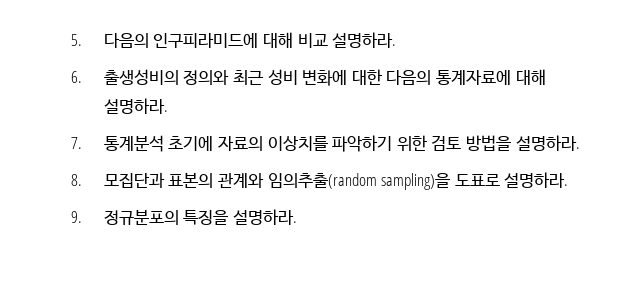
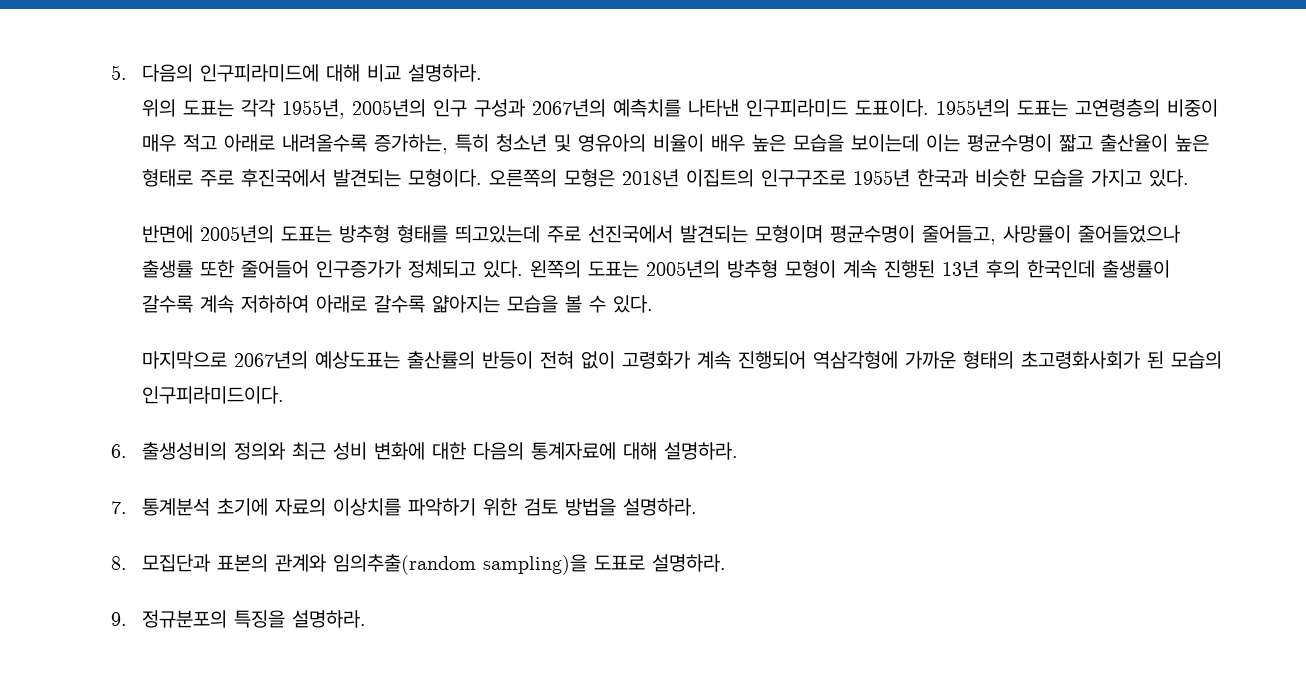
(397, 40) none -> [142,99,1219,119] [142,134,1210,154] [142,169,1190,187] [142,225,1181,245] [142,260,1171,278] [142,295,654,313] [142,351,1223,369] [142,386,285,404] // 위의 도표는 각각 1955년, 2005년의 인구 구성과 2067년의 예측치를 나타낸 인구피라미드 도표이다. 1955년의 도표는 고연령층의 비중이 매우 적고 아래로 내려올수록 증가하는, 특히 청소년 및 영유아의 비율이 배우 높은 모습을 보이는데 이는 평균수명이 짧고 출산율이 높은 형태로 주로 후진국에서 발견되는 모형이다. 오른쪽의 모형은 2018년 이집트의 인구구조로 1955년 한국과 비슷한 모습을 가지고 있다. // 반면에 2005년의 도표는 방추형 형태를 띄고있는데 주로 선진국에서 발견되는 모형이며 평균수명이 줄어들고, 사망률이 줄어들었으나 출생률 또한 줄어들어 인구증가가 정체되고 있다. 왼쪽의 도표는 2005년의 방추형 모형이 계속 진행된 13년 후의 한국인데 출생률이 갈수록 계속 저하하여 아래로 갈수록 얇아지는 모습을 볼 수 있다. // 마지막으로 2067년의 예상도표는 출산률의 반등이 전혀 없이 고령화가 계속 진행되어 역삼각형에 가까운 형태의 초고령화사회가 된 모습의 인구피라미드이다.

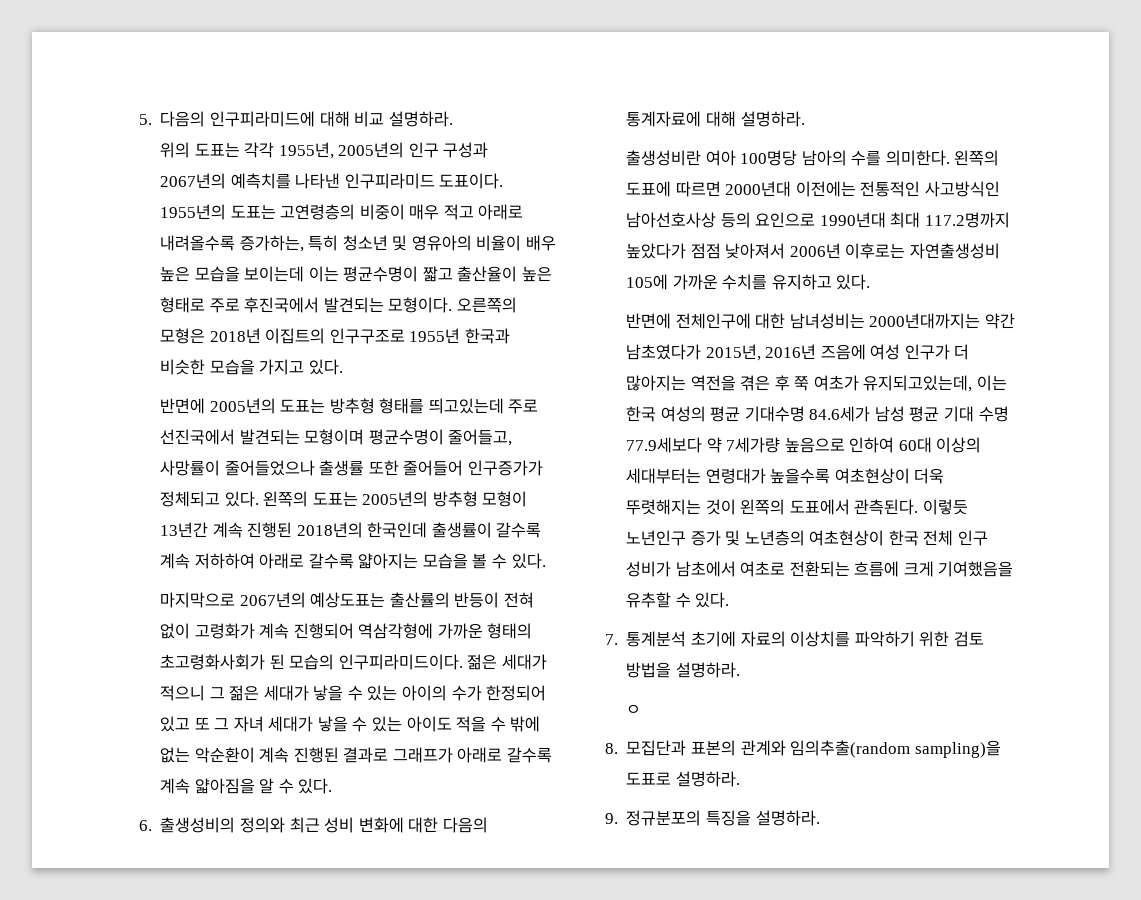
[843,260,1021,278] 계속 진행된 13년 후의 -> [159,522,363,538] 13년간 계속 진행된 2018년의
(285, 395) none -> [467,654,547,670] [159,685,547,701] [159,716,541,732] [159,747,553,763] [159,778,333,794] 젊은 세대가 적으니 그 젊은 세대가 낳을 수 있는 아이의 수가 한정되어 있고 또 그 자녀 세대가 낳을 수 있는 아이도 적을 수 밖에 없는 악순환이 계속 진행된 결과로 그래프가 아래로 갈수록 계속 얇아짐을 알 수 있다.
(739, 451) none -> [625,150,1000,166] [625,181,1000,197] [625,212,1010,228] [625,243,1000,259] [625,274,871,290] [625,313,1015,329] [625,344,970,361] [625,375,1008,392] [625,406,1009,422] [625,437,982,453] [625,468,945,484] [625,499,968,515] [625,530,989,546] [625,561,1014,577] [625,592,730,608] // 출생성비란 여아 100명당 남아의 수를 의미한다. 왼쪽의 도표에 따르면 2000년대 이전에는 전통적인 사고방식인 남아선호사상 등의 요인으로 1990년대 최대 117.2명까지 높았다가 점점 낮아져서 2006년 이후로는 자연출생성비 105에 가까운 수치를 유지하고 있다. // 반면에 전체인구에 대한 남녀성비는 2000년대까지는 약간 남초였다가 2015년, 2016년 즈음에 여성 인구가 더 많아지는 역전을 겪은 후 쭉 여초가 유지되고있는데, 이는 한국 여성의 평균 기대수명 84.6세가 남성 평균 기대 수명 77.9세보다 약 7세가량 높음으로 인하여 60대 이상의 세대부터는 연령대가 높을수록 여초현상이 더욱 뚜렷해지는 것이 왼쪽의 도표에서 관측된다. 이렇듯 노년인구 증가 및 노년층의 여초현상이 한국 전체 인구 성비가 남초에서 여초로 전환되는 흐름에 크게 기여했음을 유추할 수 있다.
(698, 507) none -> [625,704,641,715] // ㅇ

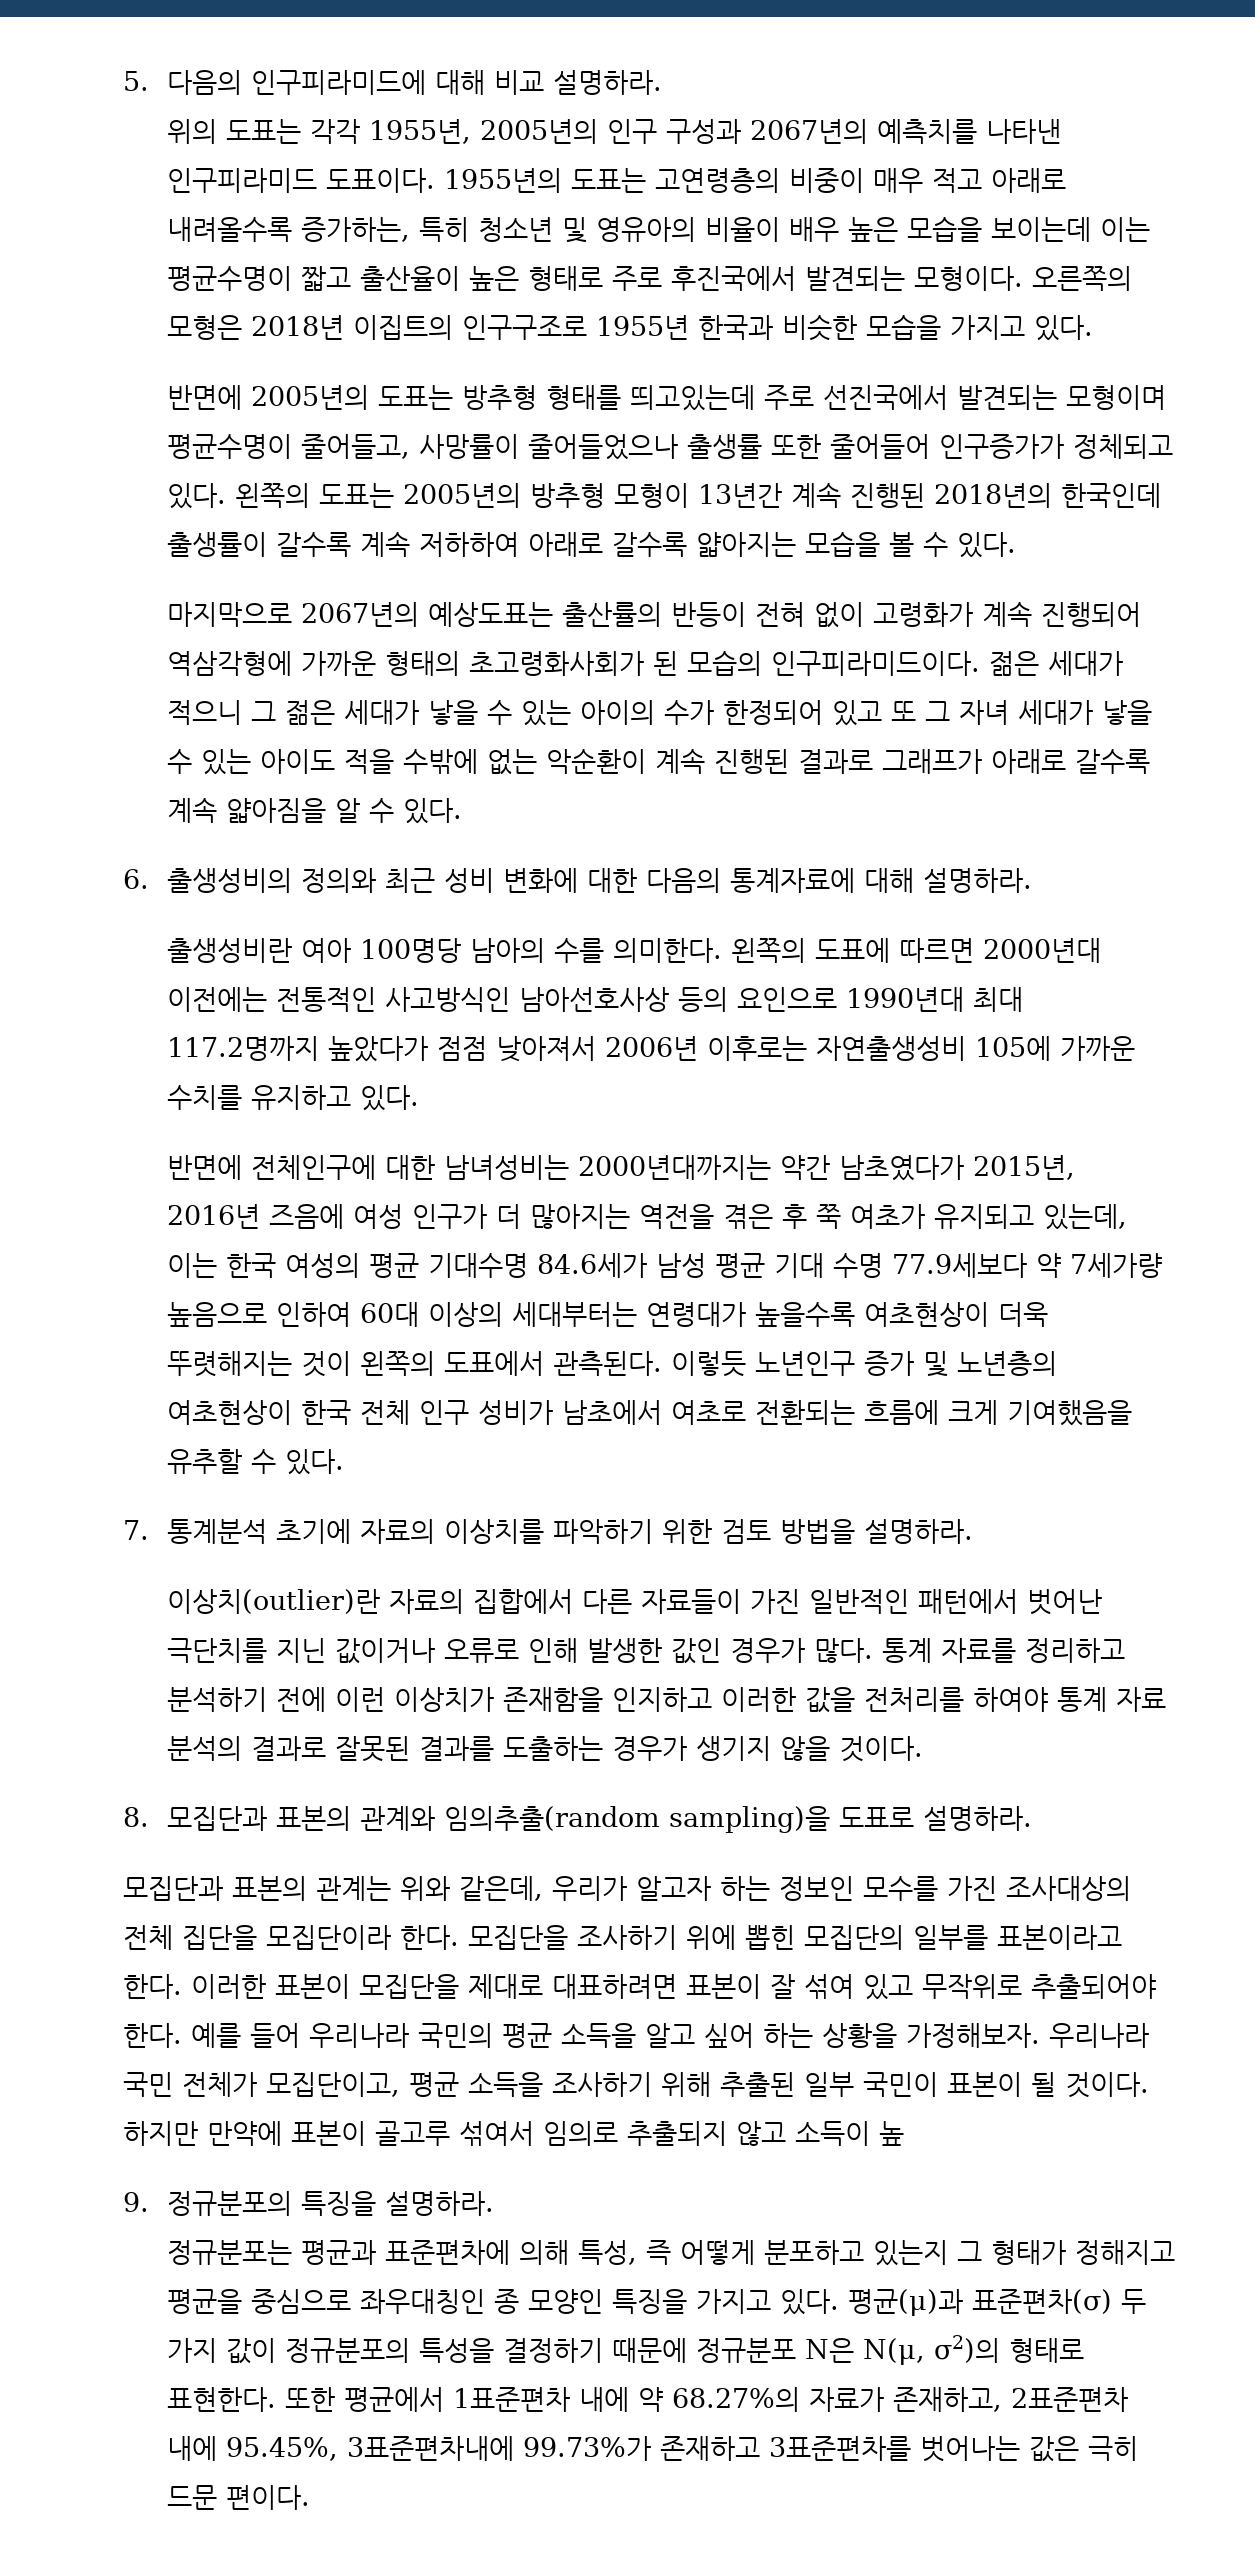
[490,716,541,732] 수 밖에 -> [402,749,478,774] 수밖에
[863,375,973,392] 유지되고있는데, -> [933,1204,1127,1230] 유지되고 있는데,
[625,704,641,715] ㅇ -> [166,1589,1102,1615] [166,1638,1125,1664] [166,1687,1166,1713] [166,1736,923,1762] 이상치(outlier)란 자료의 집합에서 다른 자료들이 가진 일반적인 패턴에서 벗어난 극단치를 지닌 값이거나 오류로 인해 발생한 값인 경우가 많다. 통계 자료를 정리하고 분석하기 전에 이런 이상치가 존재함을 인지하고 이러한 값을 전처리를 하여야 통계 자료 분석의 결과로 잘못된 결과를 도출하는 경우가 생기지 않을 것이다.
[604,810,820,826] 9. 정규분포의 특징을 설명하라. -> [122,1876,1131,1901] [122,1925,1122,1950] [122,1974,1156,2000] [122,2023,1149,2048] [122,2072,1149,2098] [122,2121,904,2146] [122,2191,494,2216] [166,2240,1175,2266] [166,2289,1146,2316] [166,2335,1084,2365] [166,2387,1128,2412] [166,2436,1138,2462] [166,2485,310,2510] 모집단과 표본의 관계는 위와 같은데, 우리가 알고자 하는 정보인 모수를 가진 조사대상의 전체 집단을 모집단이라 한다. 모집단을 조사하기 위에 뽑힌 모집단의 일부를 표본이라고 한다. 이러한 표본이 모집단을 제대로 대표하려면 표본이 잘 섞여 있고 무작위로 추출되어야 한다. 예를 들어 우리나라 국민의 평균 소득을 알고 싶어 하는 상황을 가정해보자. 우리나라 국민 전체가 모집단이고, 평균 소득을 조사하기 위해 추출된 일부 국민이 표본이 될 것이다. 하지만 만약에 표본이 골고루 섞여서 임의로 추출되지 않고 소득이 높 // 9. 정규분포의 특징을 설명하라. // 정규분포는 평균과 표준편차에 의해 특성, 즉 어떻게 분포하고 있는지 그 형태가 정해지고 평균을 중심으로 좌우대칭인 종 모양인 특징을 가지고 있다. 평균(μ)과 표준편차(σ) 두 가지 값이 정규분포의 특성을 결정하기 때문에 정규분포 N은 N(μ, σ2)의 형태로 표현한다. 또한 평균에서 1표준편차 내에 약 68.27%의 자료가 존재하고, 2표준편차 내에 95.45%, 3표준편차내에 99.73%가 존재하고 3표준편차를 벗어나는 값은 극히 드문 편이다.

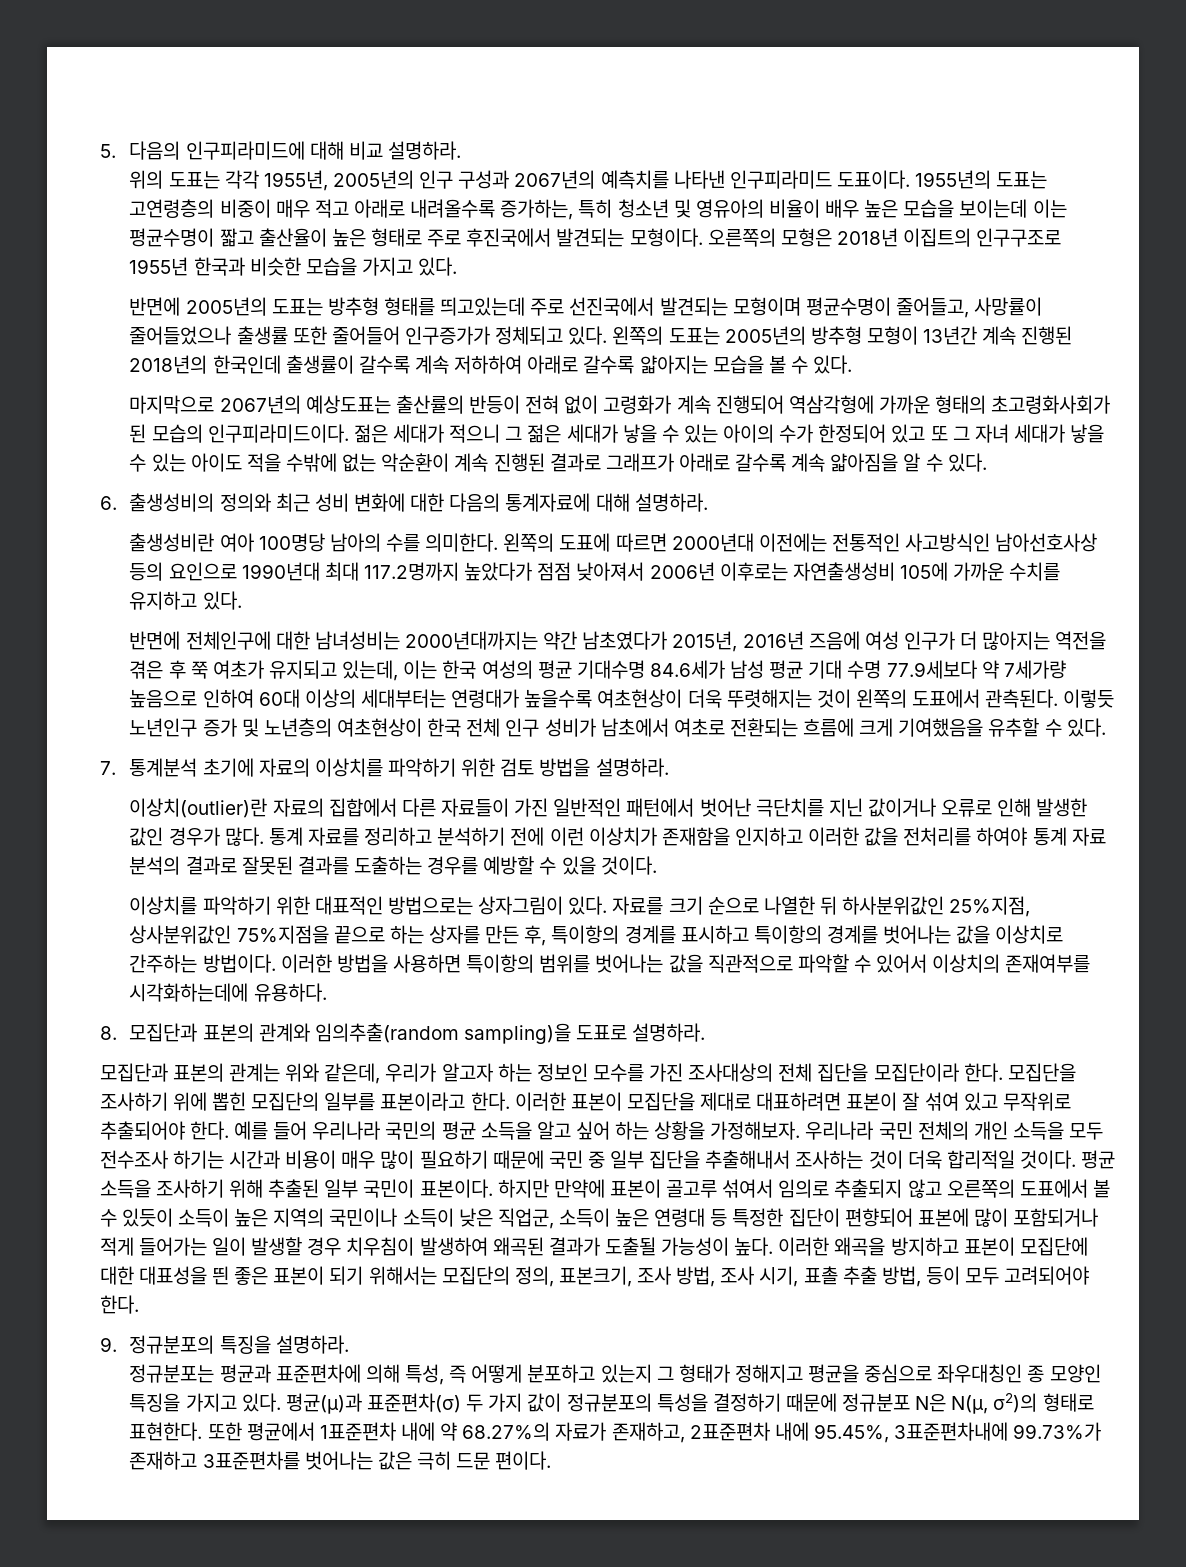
[611,1736,923,1762] 경우가 생기지 않을 것이다. -> [427,856,657,875] [129,896,1031,917] [129,925,1064,946] [129,954,1091,973] [129,983,327,1002] 경우를 예방할 수 있을 것이다. // 이상치를 파악하기 위한 대표적인 방법으로는 상자그림이 있다. 자료를 크기 순으로 나열한 뒤 하사분위값인 25%지점, 상사분위값인 75%지점을 끝으로 하는 상자를 만든 후, 특이항의 경계를 표시하고 특이항의 경계를 벗어나는 값을 이상치로 간주하는 방법이다. 이러한 방법을 사용하면 특이항의 범위를 벗어나는 값을 직관적으로 파악할 수 있어서 이상치의 존재여부를 시각화하는데에 유용하다.
[181,2072,400,2097] 전체가 모집단이고, -> [917,1121,1104,1140] [99,1150,1076,1169] 전체의 개인 소득을 모두 전수조사 하기는 시간과 비용이 매우 많이 필요하기 때문에 국민 중 일부 집단을 추출해내서 조사하는 것이 더욱 합리적일 것이다.
[946,2072,1149,2098] 표본이 될 것이다. -> [419,1179,493,1198] 표본이다.
[794,2121,904,2146] 소득이 높 -> [946,1179,1110,1198] [99,1208,1099,1229] [99,1237,1088,1256] [99,1266,1090,1287] [99,1295,139,1314] 오른쪽의 도표에서 볼 수 있듯이 소득이 높은 지역의 국민이나 소득이 낮은 직업군, 소득이 높은 연령대 등 특정한 집단이 편향되어 표본에 많이 포함되거나 적게 들어가는 일이 발생할 경우 치우침이 발생하여 왜곡된 결과가 도출될 가능성이 높다. 이러한 왜곡을 방지하고 표본이 모집단에 대한 대표성을 띈 좋은 표본이 되기 위해서는 모집단의 정의, 표본크기, 조사 방법, 조사 시기, 표촐 추출 방법, 등이 모두 고려되어야 한다.

